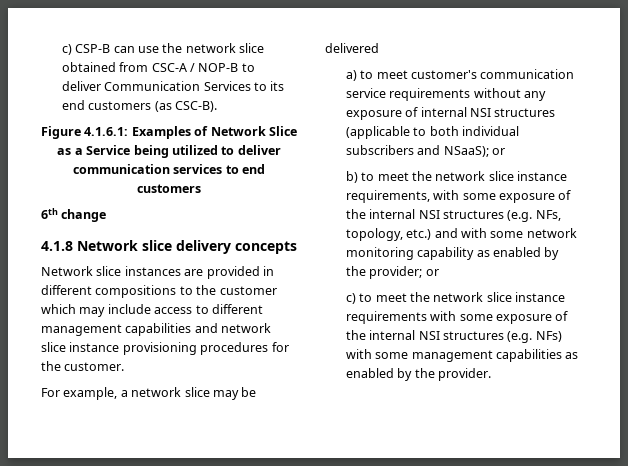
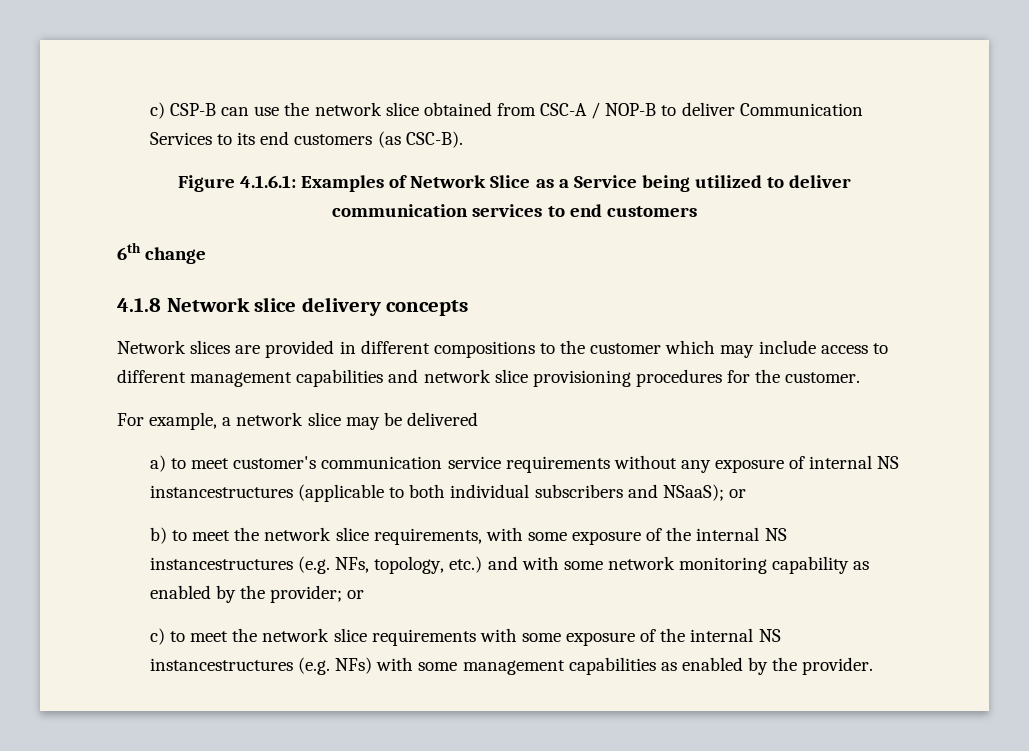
[96,266,181,276] slice instances -> [190,340,231,354] slices
[69,342,120,352] instance -> (528, 376) none
[470,108,556,117] NSI structures -> [877,456,900,469] [149,485,293,498] NS instancestructures
[517,171,568,181] instance -> (369, 534) none
[418,210,505,219] NSI structures -> [764,528,787,541] [149,557,293,570] NS instancestructures
[515,292,566,302] instance -> (367, 635) none
[418,331,505,340] NSI structures -> [758,629,781,642] [149,658,293,671] NS instancestructures

